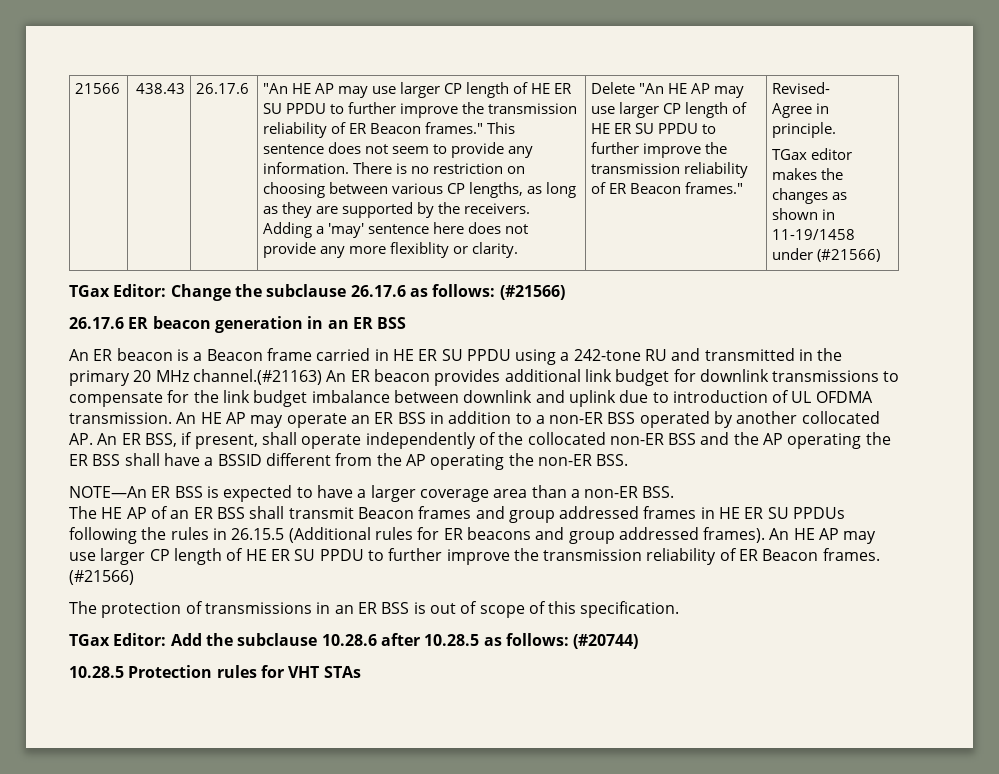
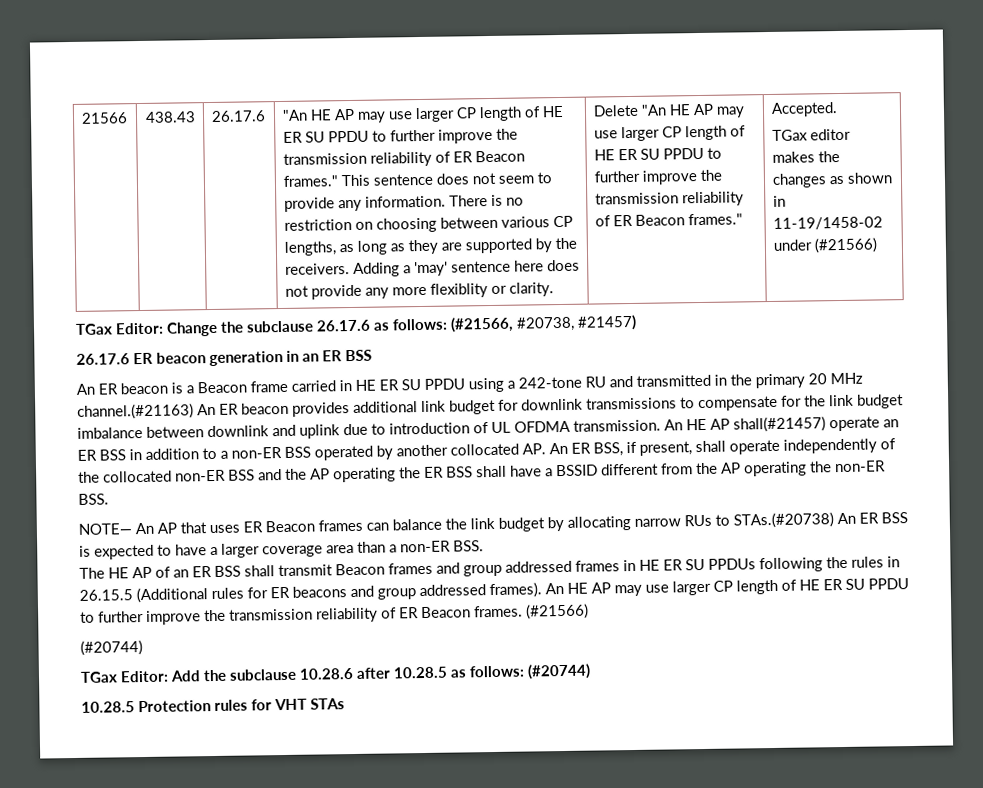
[772,82,831,94] [772,103,830,118] [772,122,837,138] Revised- // Agree in principle. -> [770,102,838,117] Accepted.
[772,229,856,240] 11-19/1458 -> [772,216,883,230] 11-19/1458-02
[499,285,565,300] (#21566) -> [450,314,637,333] (#21566, #20738, #21457)
[250,415,284,428] may -> [733,416,826,433] shall(#21457)
[69,486,147,498] NOTE—An -> [78,512,856,535] NOTE— An AP that uses ER Beacon frames can balance the link budget by allocating narrow RUs to STAs.(#20738) An
[69,601,680,618] The protection of transmissions in an ER BSS is out of scope of this specification. -> [80,640,143,656] (#20744)

